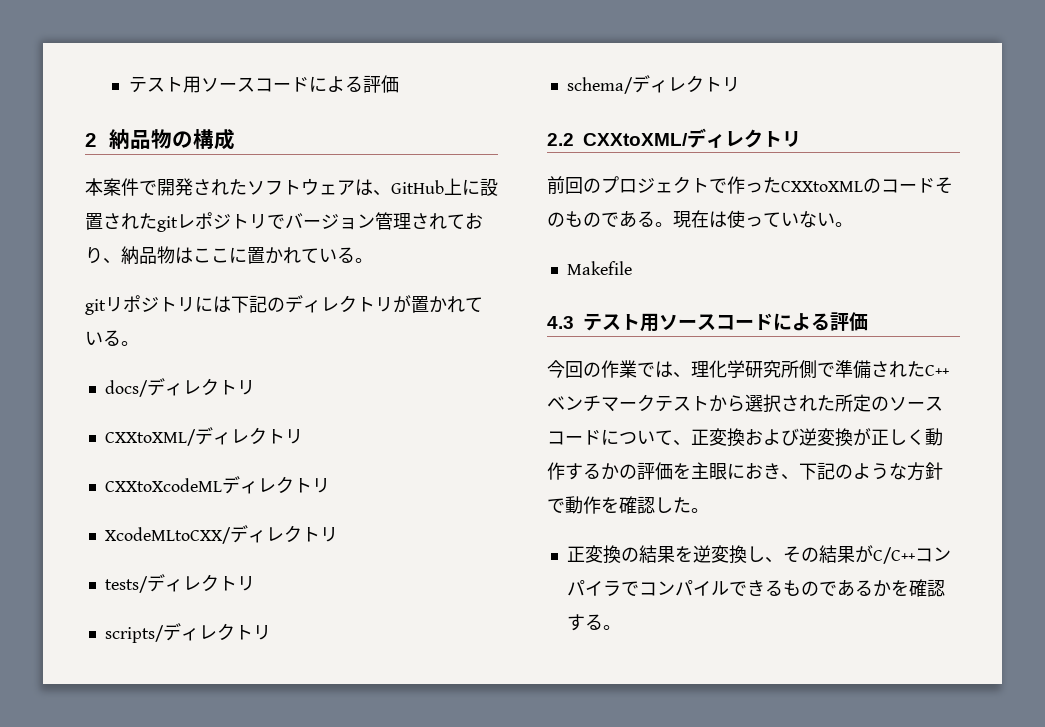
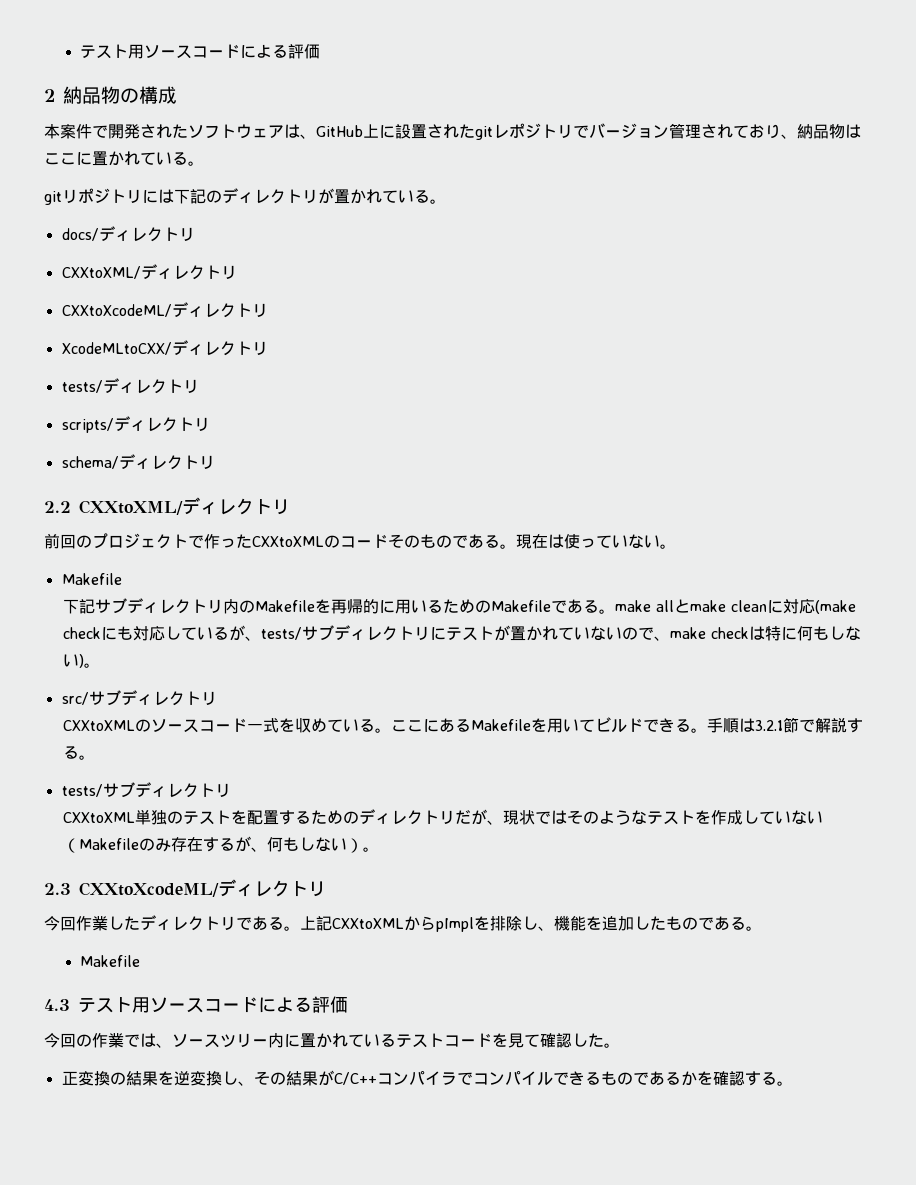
[104,478,222,492] CXXtoXcodeML -> [61,304,172,317] CXXtoXcodeML/
(632, 268) none -> [62,598,856,614] [62,625,861,641] [62,654,100,668] [61,690,217,706] [62,717,863,733] [62,746,95,760] [61,782,231,798] [62,809,823,825] [62,836,379,853] [44,879,326,897] [44,915,762,932] [80,955,141,967] // 下記サブディレクトリ内のMakefileを再帰的に用いるためのMakefileである。make allとmake cleanに対応(make checkにも対応しているが、tests/サブディレクトリにテストが置かれていないので、make checkは特に何もしない)。 // src/サブディレクトリ // CXXtoXMLのソースコード一式を収めている。ここにあるMakefileを用いてビルドできる。手順は3.2.1節で解説する。 // tests/サブディレクトリ // CXXtoXML単独のテストを配置するためのディレクトリだが、現状ではそのようなテストを作成していない（Makefileのみ存在するが、何もしない）。 // 2.3 CXXtoXcodeML/ディレクトリ // 今回作業したディレクトリである。上記CXXtoXMLからpImplを排除し、機能を追加したものである。 // Makefile
[691,360,949,379] [547,394,943,413] [547,428,943,447] [547,462,943,481] [547,496,619,514] 理化学研究所側で準備されたC++ベンチマークテストから選択された所定のソースコードについて、正変換および逆変換が正しく動作するかの評価を主眼におき、下記のような方針で動作を -> [172,1033,540,1048] ソースツリー内に置かれているテストコードを見て

